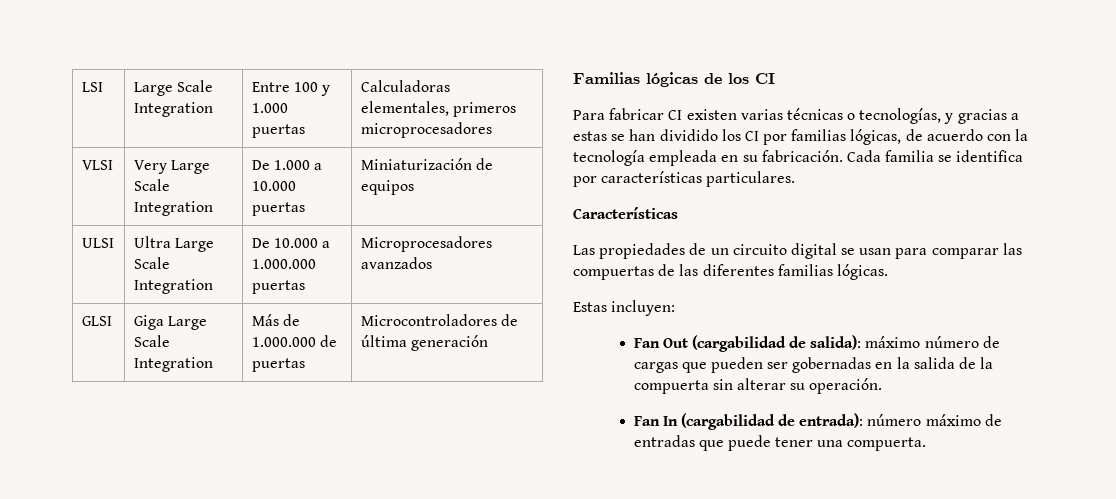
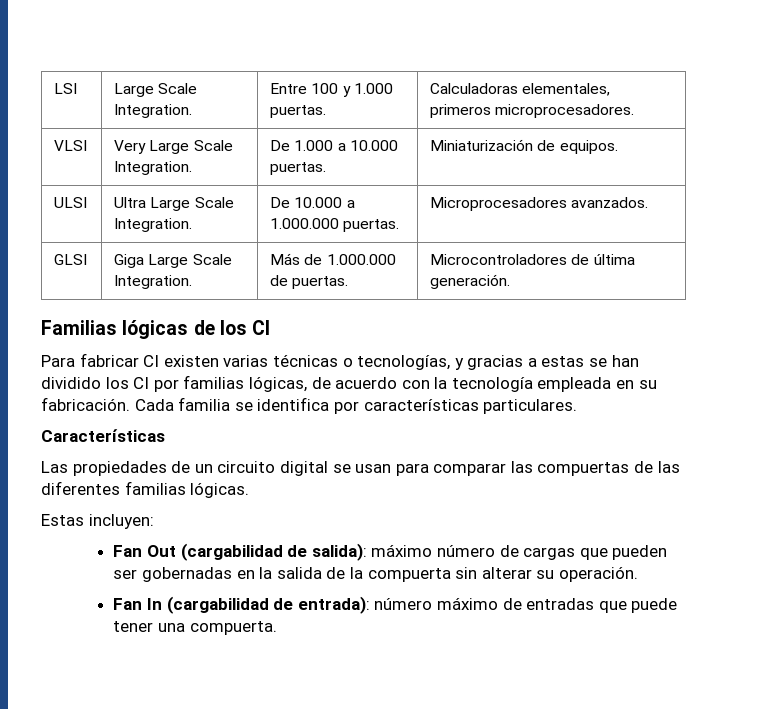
[133,102,213,117] Integration -> [114,104,193,118] Integration.
[251,124,305,138] puertas -> [270,105,327,118] puertas.
[360,122,492,138] microprocesadores -> [495,104,635,118] microprocesadores.
[133,201,213,216] Integration -> [114,161,193,175] Integration.
[251,202,305,216] puertas -> [270,162,327,175] puertas.
[360,180,414,195] equipos -> [559,140,618,154] equipos.
[133,279,213,294] Integration -> [114,218,193,232] Integration.
[251,280,305,294] puertas -> [343,219,400,232] puertas.
[360,257,432,269] avanzados -> [571,197,649,208] avanzados.
[133,357,213,372] Integration -> [114,275,193,289] Integration.
[251,358,305,372] puertas -> [292,276,349,289] puertas.
[411,335,489,351] generación -> [430,274,511,289] generación.

